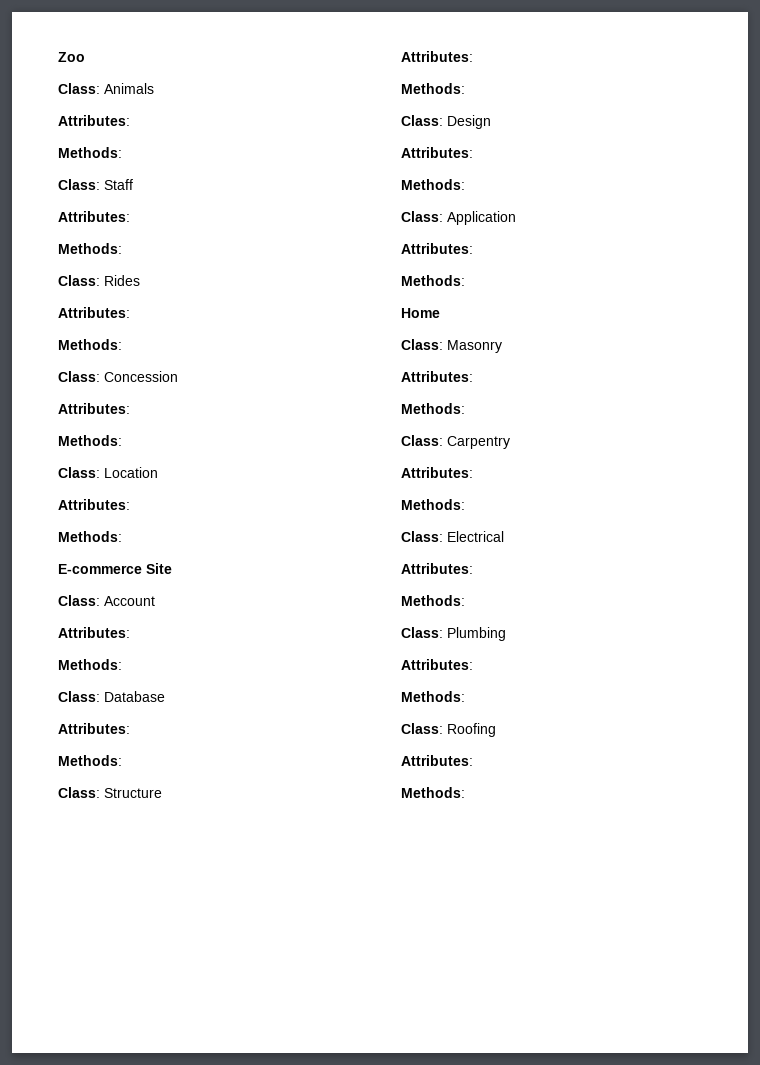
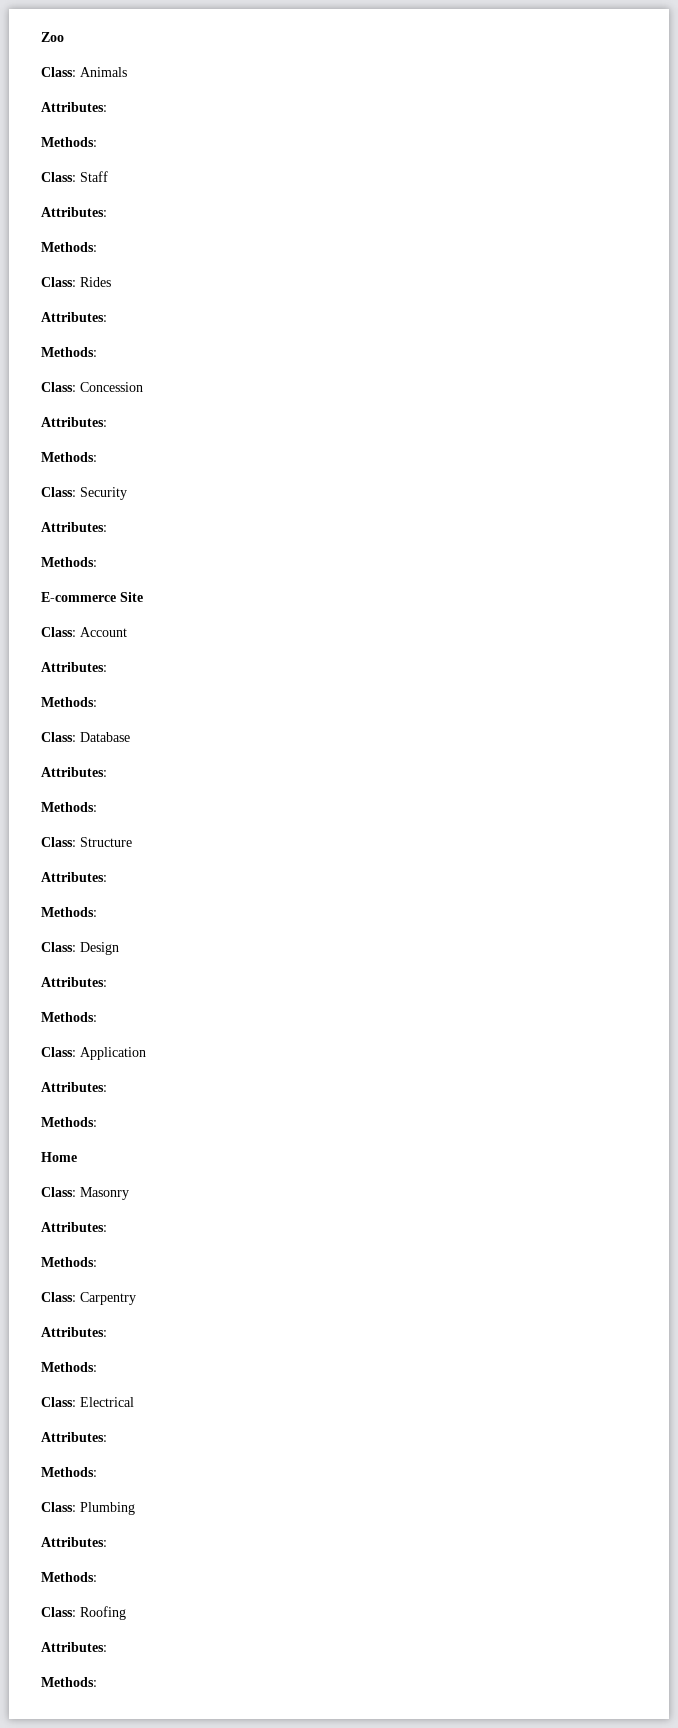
[104,467,158,478] Location -> [80,487,127,500] Security

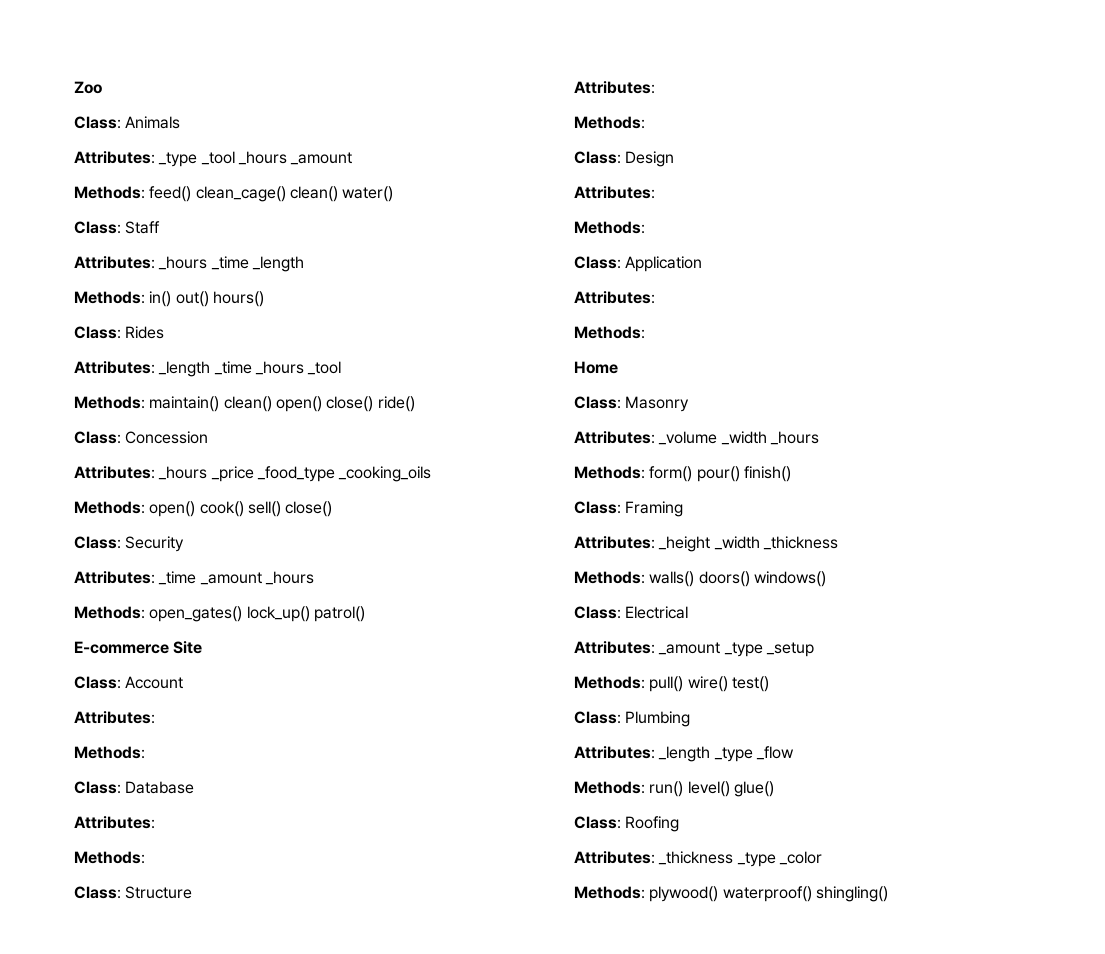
[41,137,97,147] [41,171,108,182] [41,207,107,217] [41,242,97,252] [41,277,111,287] [41,312,107,322] [41,347,97,357] [41,382,143,392] [41,417,107,427] [41,452,97,462] [41,487,127,500] [41,522,107,532] [41,557,97,567] // Methods: // Class: Staff // Attributes: // Methods: // Class: Rides // Attributes: // Methods: // Class: Concession // Attributes: // Methods: // Class: Security // Attributes: // Methods: -> [158,151,353,167] [74,186,394,202] [74,221,161,234] [74,256,304,272] [74,291,264,307] [74,326,165,339] [74,361,342,377] [74,396,415,412] [74,431,209,444] [74,466,432,482] [74,501,333,517] [74,536,185,552] [74,571,314,585] [74,606,365,622] _type _tool _hours _amount // Methods: feed() clean_cage() clean() water() // Class: Staff // Attributes: _hours _time _length // Methods: in() out() hours() // Class: Rides // Attributes: _length _time _hours _tool // Methods: maintain() clean() open() close() ride() // Class: Concession // Attributes: _hours _price _food_type _cooking_oils // Methods: open() cook() sell() close() // Class: Security // Attributes: _time _amount _hours // Methods: open_gates() lock_up() patrol()
[41,1257,97,1267] [41,1292,136,1305] [41,1327,107,1337] [41,1362,97,1372] [41,1397,134,1407] [41,1432,107,1442] [41,1467,97,1477] [41,1502,135,1515] [41,1537,107,1547] [41,1572,97,1582] [41,1606,126,1620] [41,1642,107,1652] [41,1677,97,1687] // Methods: // Class: Carpentry // Attributes: // Methods: // Class: Electrical // Attributes: // Methods: // Class: Plumbing // Attributes: // Methods: // Class: Roofing // Attributes: // Methods: -> [658,431,819,445] [574,466,791,482] [574,501,684,517] [574,536,838,552] [574,571,826,587] [574,606,689,619] [574,641,814,657] [574,676,769,692] [574,711,691,727] [574,746,794,762] [574,781,774,797] [574,816,680,832] [574,851,822,867] [574,886,888,902] _volume _width _hours // Methods: form() pour() finish() // Class: Framing // Attributes: _height _width _thickness // Methods: walls() doors() windows() // Class: Electrical // Attributes: _amount _type _setup // Methods: pull() wire() test() // Class: Plumbing // Attributes: _length _type _flow // Methods: run() level() glue() // Class: Roofing // Attributes: _thickness _type _color // Methods: plywood() waterproof() shingling()

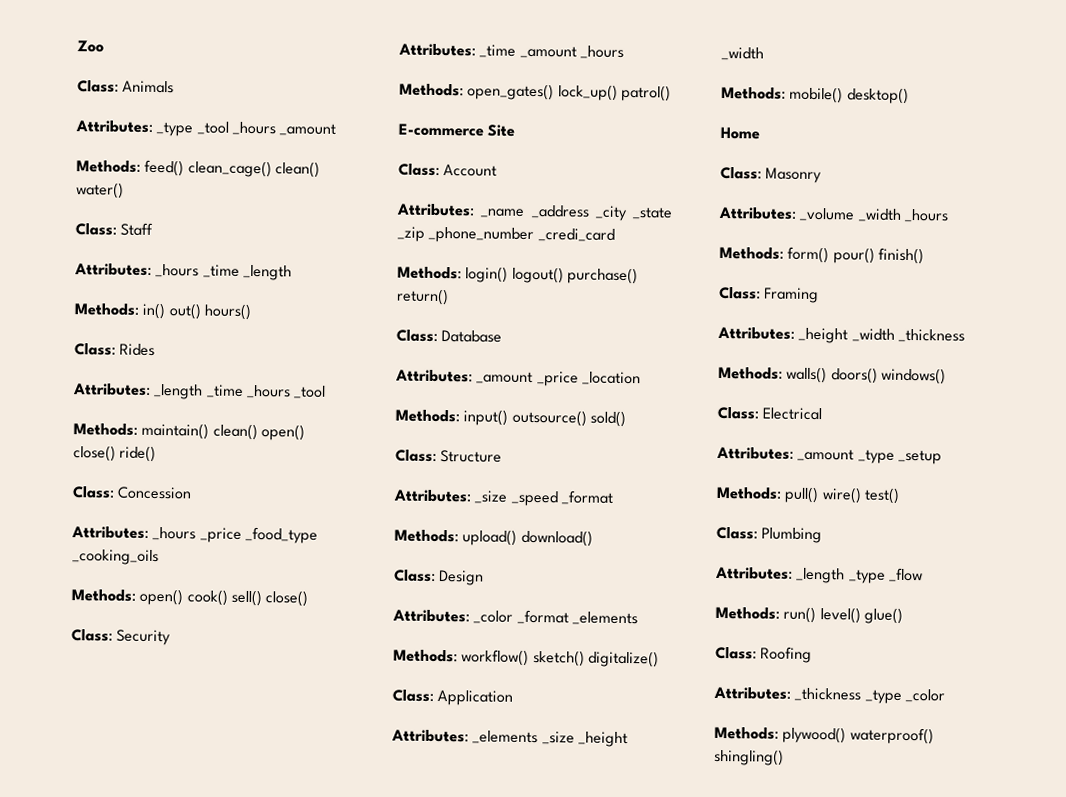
[74,746,145,759] [74,781,195,794] [74,816,155,829] [74,851,145,864] // Methods: // Class: Database // Attributes: // Methods: -> [480,204,673,221] [397,226,615,244] [397,266,638,285] [396,288,449,306] [396,329,503,343] [395,369,641,387] [395,409,626,427] _name _address _city _state _zip _phone_number _credi_card // Methods: login() logout() purchase() return() // Class: Database // Attributes: _amount _price _location // Methods: input() outsource() sold()
[574,116,645,129] // Methods: -> [474,490,614,507] [394,529,593,547] _size _speed _format // Methods: upload() download()
[574,221,645,234] // Methods: -> [473,609,638,626] [393,649,659,668] _color _format _elements // Methods: workflow() sketch() digitalize()
[574,326,645,339] // Methods: -> [472,730,628,748] [721,46,764,61] [721,86,909,104] _elements _size _height _width // Methods: mobile() desktop()

